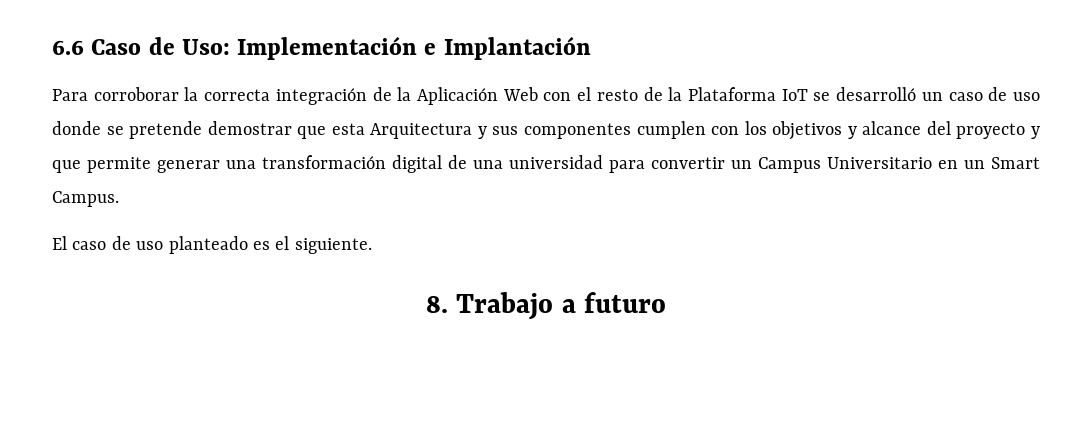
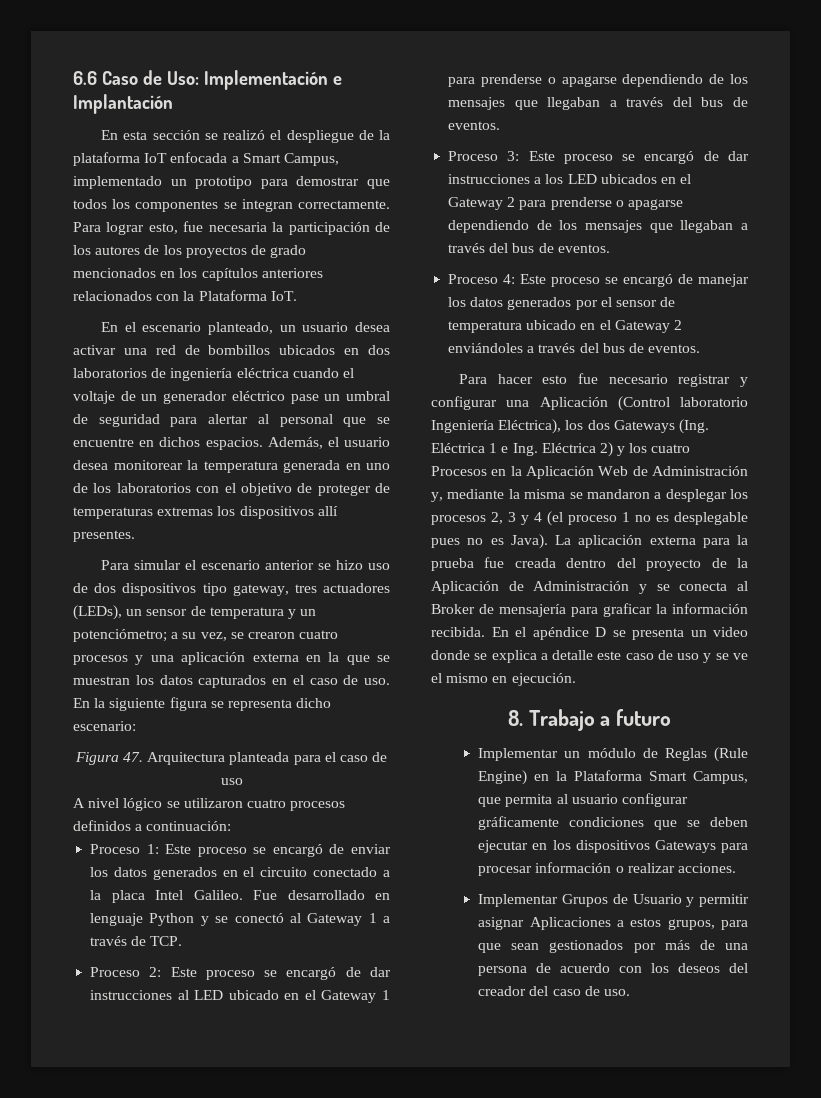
[52,87,1040,105] [52,121,1040,140] [52,155,1040,173] [52,191,119,207] [52,236,372,254] [425,292,667,320] Para corroborar la correcta integración de la Aplicación Web con el resto de la Plataforma IoT se desarrolló un caso de uso donde se pretende demostrar que esta Arquitectura y sus componentes cumplen con los objetivos y alcance del proyecto y que permite generar una transformación digital de una universidad para convertir un Campus Universitario en un Smart Campus. // El caso de uso planteado es el siguiente. // 8. Trabajo a futuro -> [101,130,390,143] [73,152,339,166] [73,176,390,189] [73,199,390,212] [73,221,390,235] [73,245,307,258] [73,268,323,281] [73,290,297,301] [101,322,390,335] [73,345,390,355] [73,368,354,381] [73,391,391,404] [73,414,390,427] [73,437,390,450] [73,460,390,473] [73,483,390,496] [73,506,338,519] [73,530,135,542] [101,560,390,570] [73,583,390,596] [73,605,317,620] [73,629,339,642] [73,652,390,665] [73,675,390,688] [73,697,332,711] [73,721,136,731] [74,752,388,765] [220,778,243,785] [73,798,346,811] [73,820,232,831] [90,844,391,857] [90,867,390,880] [90,890,390,903] [90,913,390,926] [90,936,183,946] [90,967,391,980] [90,990,390,1003] [448,74,748,87] [448,97,748,110] [448,121,501,130] [448,151,749,164] [448,174,692,184] [448,197,683,210] [448,220,748,233] [448,243,610,253] [448,274,749,287] [448,297,676,310] [448,320,682,333] [448,343,701,353] [459,373,748,387] [431,396,748,411] [431,419,709,434] [431,442,691,457] [431,466,748,479] [431,489,748,502] [431,511,748,526] [431,534,748,549] [431,557,748,571] [431,581,748,594] [431,603,748,617] [431,627,748,640] [431,650,748,663] [431,673,576,686] [507,709,672,731] [478,747,748,762] [478,770,748,785] [478,793,688,807] [478,816,748,830] [478,840,748,853] [478,862,736,876] [478,894,749,907] [478,917,748,930] [478,940,748,953] [478,963,748,976] [478,986,630,996] En esta sección se realizó el despliegue de la plataforma IoT enfocada a Smart Campus, implementado un prototipo para demostrar que todos los componentes se integran correctamente. Para lograr esto, fue necesaria la participación de los autores de los proyectos de grado mencionados en los capítulos anteriores relacionados con la Plataforma IoT. // En el escenario planteado, un usuario desea activar una red de bombillos ubicados en dos laboratorios de ingeniería eléctrica cuando el voltaje de un generador eléctrico pase un umbral de seguridad para alertar al personal que se encuentre en dichos espacios. Además, el usuario desea monitorear la temperatura generada en uno de los laboratorios con el objetivo de proteger de temperaturas extremas los dispositivos allí presentes. // Para simular el escenario anterior se hizo uso de dos dispositivos tipo gateway, tres actuadores (LEDs), un sensor de temperatura y un potenciómetro; a su vez, se crearon cuatro procesos y una aplicación externa en la que se muestran los datos capturados en el caso de uso. En la siguiente figura se representa dicho escenario: // Figura 47. Arquitectura planteada para el caso de uso // A nivel lógico se utilizaron cuatro procesos definidos a continuación: // Proceso 1: Este proceso se encargó de enviar los datos generados en el circuito conectado a la placa Intel Galileo. Fue desarrollado en lenguaje Python y se conectó al Gateway 1 a través de TCP. // Proceso 2: Este proceso se encargó de dar instrucciones al LED ubicado en el Gateway 1 para prenderse o apagarse dependiendo de los mensajes que llegaban a través del bus de eventos. // Proceso 3: Este proceso se encargó de dar instrucciones a los LED ubicados en el Gateway 2 para prenderse o apagarse dependiendo de los mensajes que llegaban a través del bus de eventos. // Proceso 4: Este proceso se encargó de manejar los datos generados por el sensor de temperatura ubicado en el Gateway 2 enviándoles a través del bus de eventos. // Para hacer esto fue necesario registrar y configurar una Aplicación (Control laboratorio Ingeniería Eléctrica), los dos Gateways (Ing. Eléctrica 1 e Ing. Eléctrica 2) y los cuatro Procesos en la Aplicación Web de Administración y, mediante la misma se mandaron a desplegar los procesos 2, 3 y 4 (el proceso 1 no es desplegable pues no es Java). La aplicación externa para la prueba fue creada dentro del proyecto de la Aplicación de Administración y se conecta al Broker de mensajería para graficar la información recibida. En el apéndice D se presenta un video donde se explica a detalle este caso de uso y se ve el mismo en ejecución. // 8. Trabajo a futuro // Implementar un módulo de Reglas (Rule Engine) en la Plataforma Smart Campus, que permita al usuario configurar gráficamente condiciones que se deben ejecutar en los dispositivos Gateways para procesar información o realizar acciones. // Implementar Grupos de Usuario y permitir asignar Aplicaciones a estos grupos, para que sean gestionados por más de una persona de acuerdo con los deseos del creador del caso de uso.

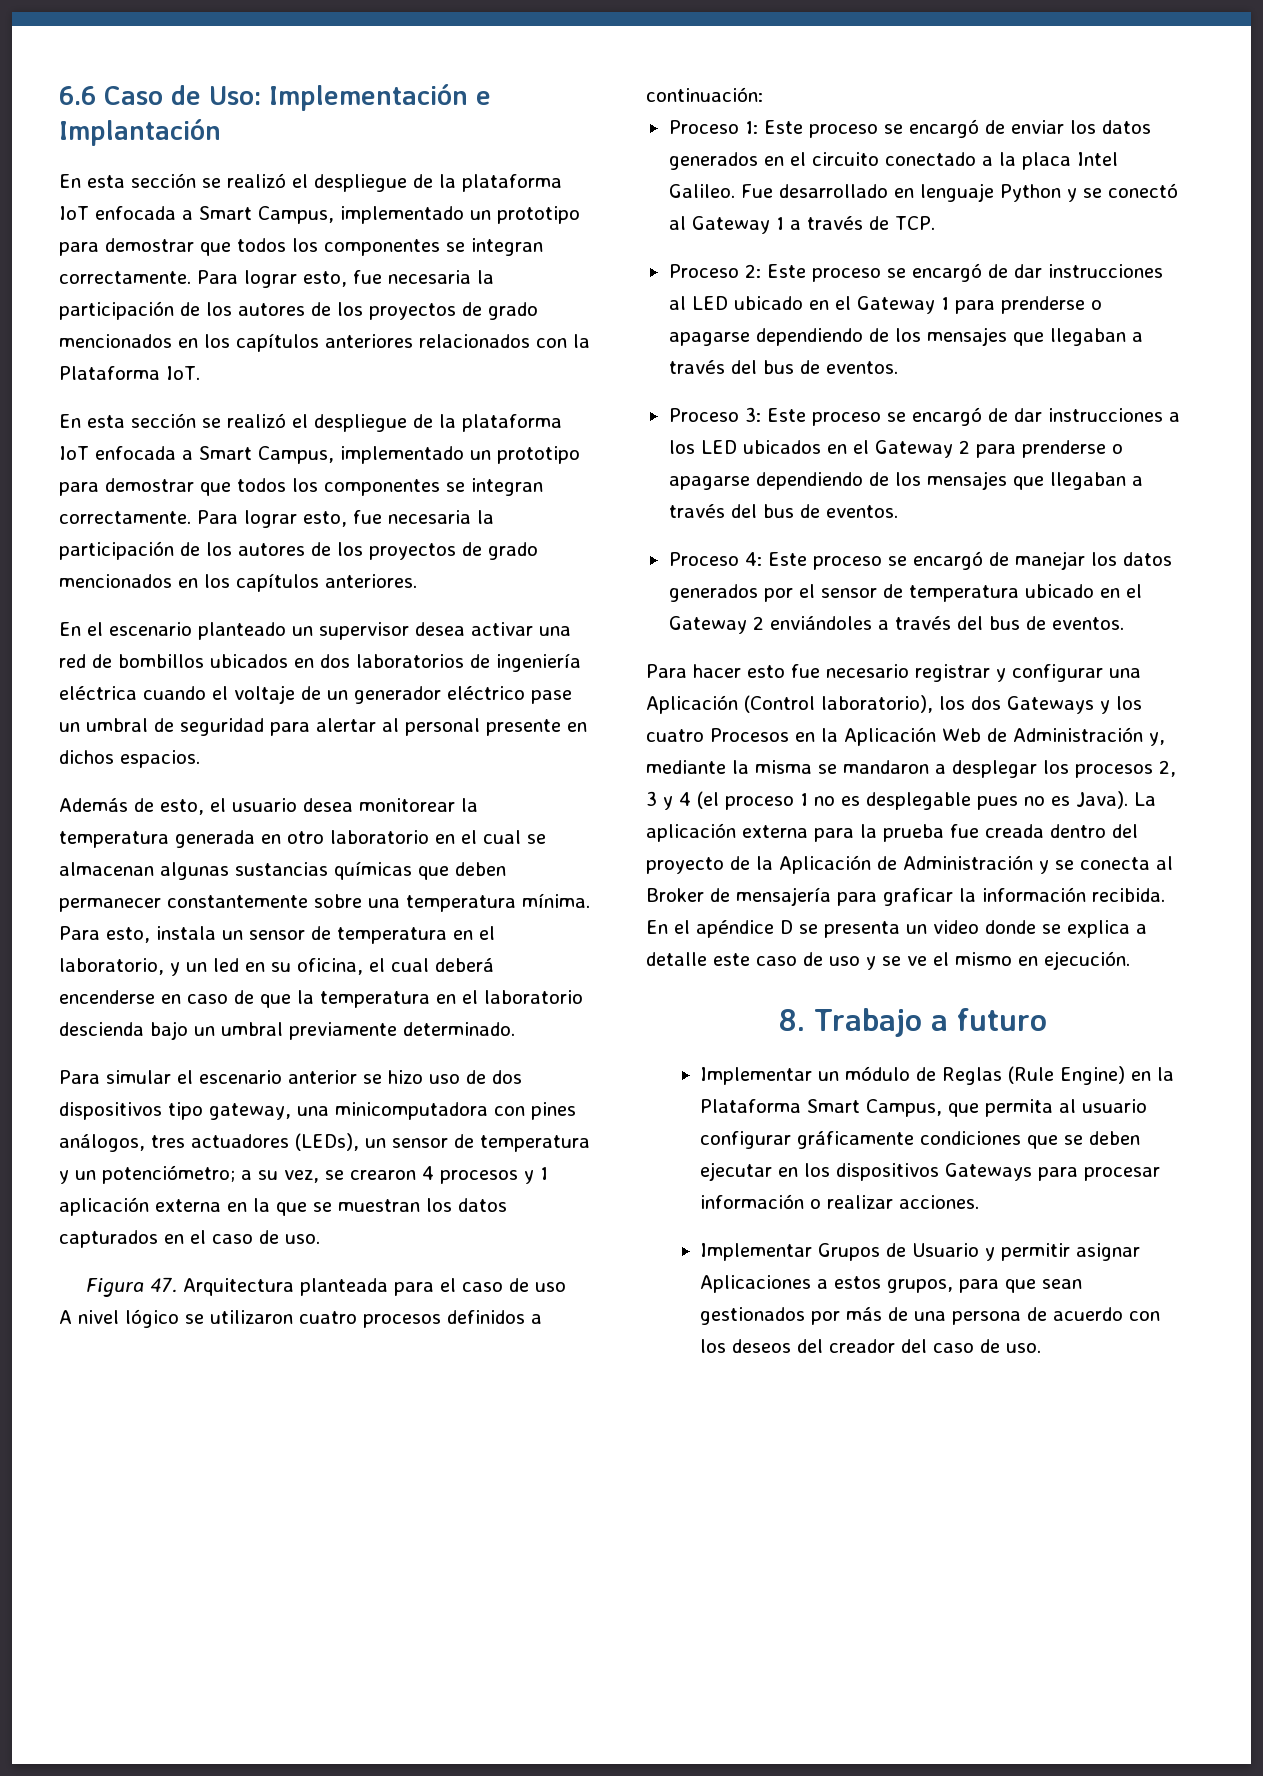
(297, 296) none -> [59,413,562,432] [59,446,580,464] [59,478,543,496] [59,510,494,528] [59,541,538,560] [59,573,417,592] // En esta sección se realizó el despliegue de la plataforma IoT enfocada a Smart Campus, implementado un prototipo para demostrar que todos los componentes se integran correctamente. Para lograr esto, fue necesaria la participación de los autores de los proyectos de grado mencionados en los capítulos anteriores.
[208,322,349,335] planteado, un usuario -> [198,622,409,640] planteado un supervisor
[343,417,390,427] [73,438,134,447] que se encuentre -> [486,719,561,736] presente
[267,437,323,449] Además, -> [59,798,204,815] // Además de esto,
[366,463,390,470] [73,483,390,496] [73,506,338,519] [73,530,135,542] uno de los laboratorios con el objetivo de proteger de temperaturas extremas los dispositivos allí presentes. -> [287,830,546,844] [59,861,506,880] [59,893,590,912] [59,926,495,944] [59,958,494,976] [59,990,583,1008] [59,1021,515,1040] otro laboratorio en el cual se almacenan algunas sustancias químicas que deben permanecer constantemente sobre una temperatura mínima. Para esto, instala un sensor de temperatura en el laboratorio, y un led en su oficina, el cual deberá encenderse en caso de que la temperatura en el laboratorio descienda bajo un umbral previamente determinado.
(289, 590) none -> [297,1102,576,1120] [59,1134,145,1152] una minicomputadora con pines análogos,
[299,630,339,639] cuatro -> [422,1166,434,1180] 4
[150,655,174,662] una -> [540,1167,548,1180] 1
[73,697,332,711] [73,721,136,731] En la siguiente figura se representa dicho escenario: -> (320, 1239) none
[680,397,748,407] [431,419,709,434] [431,442,613,457] laboratorio Ingeniería Eléctrica), los dos Gateways (Ing. Eléctrica 1 e Ing. Eléctrica 2) -> [821,695,1094,714] laboratorio), los dos Gateways

